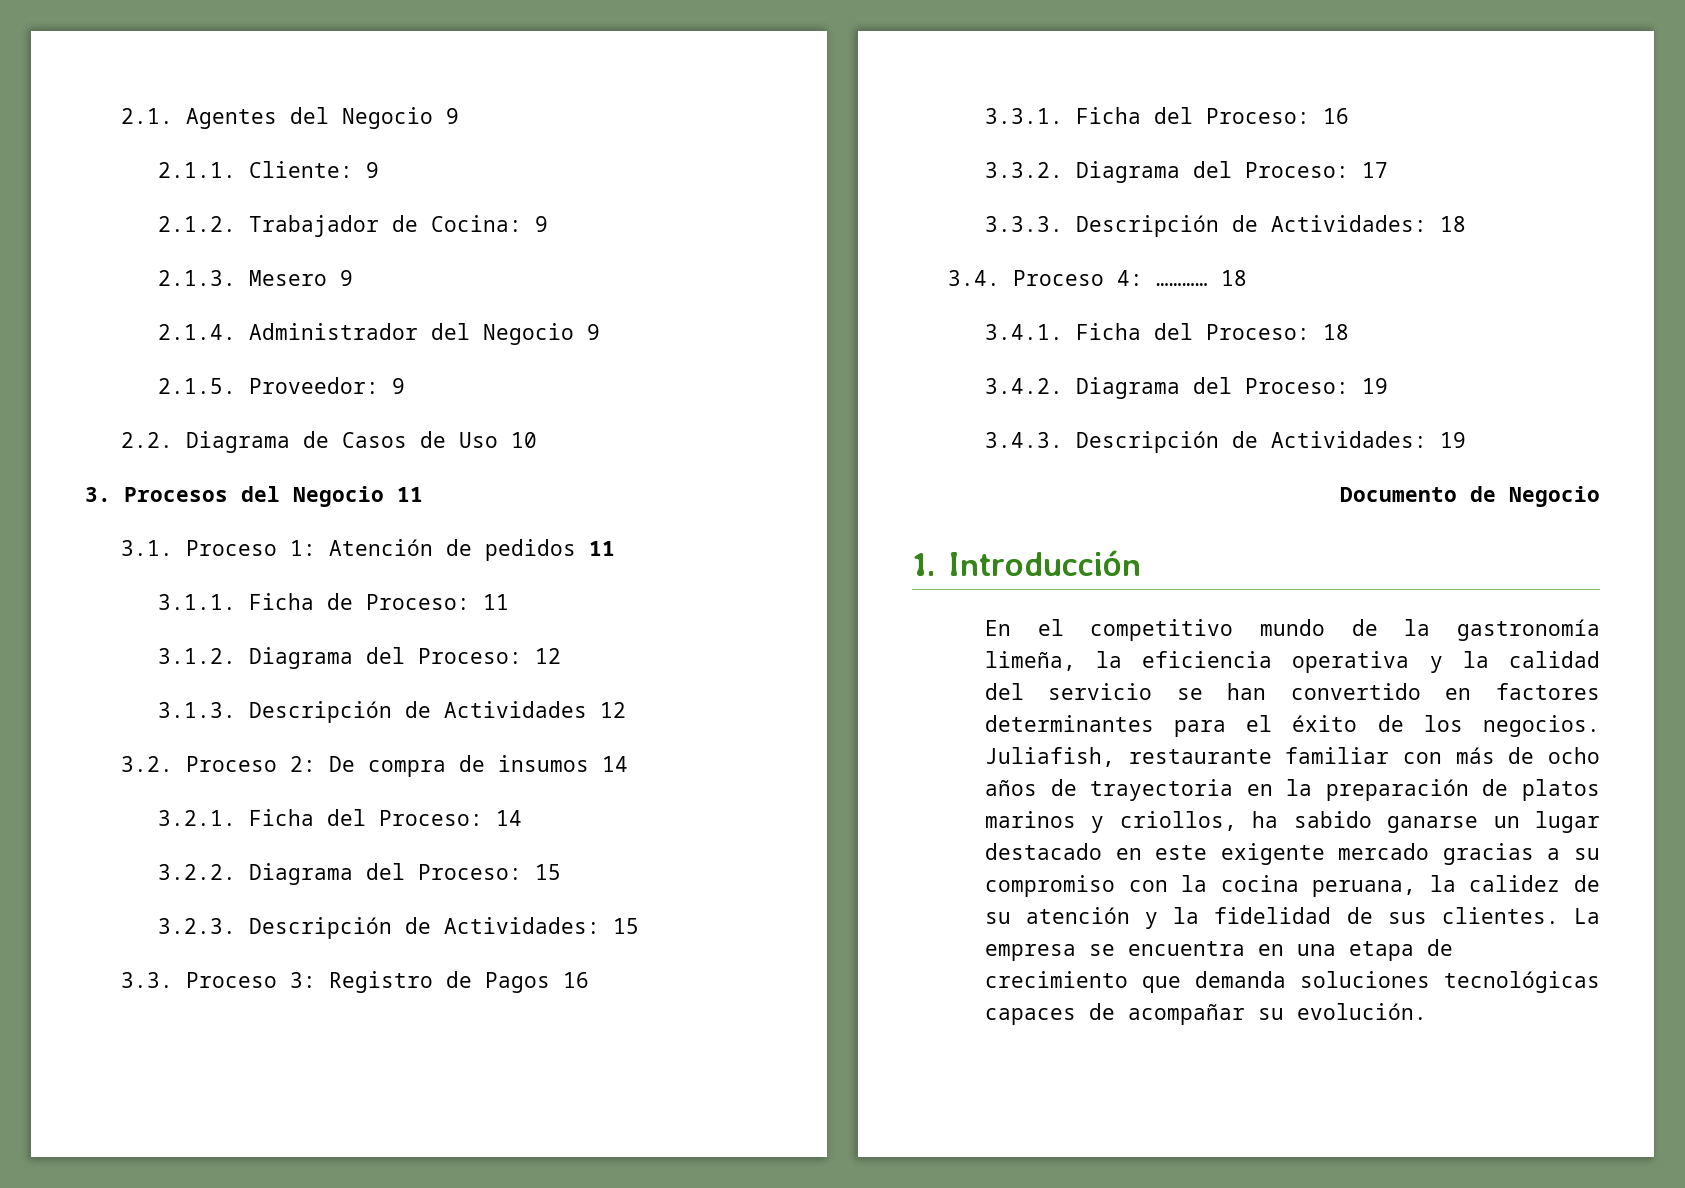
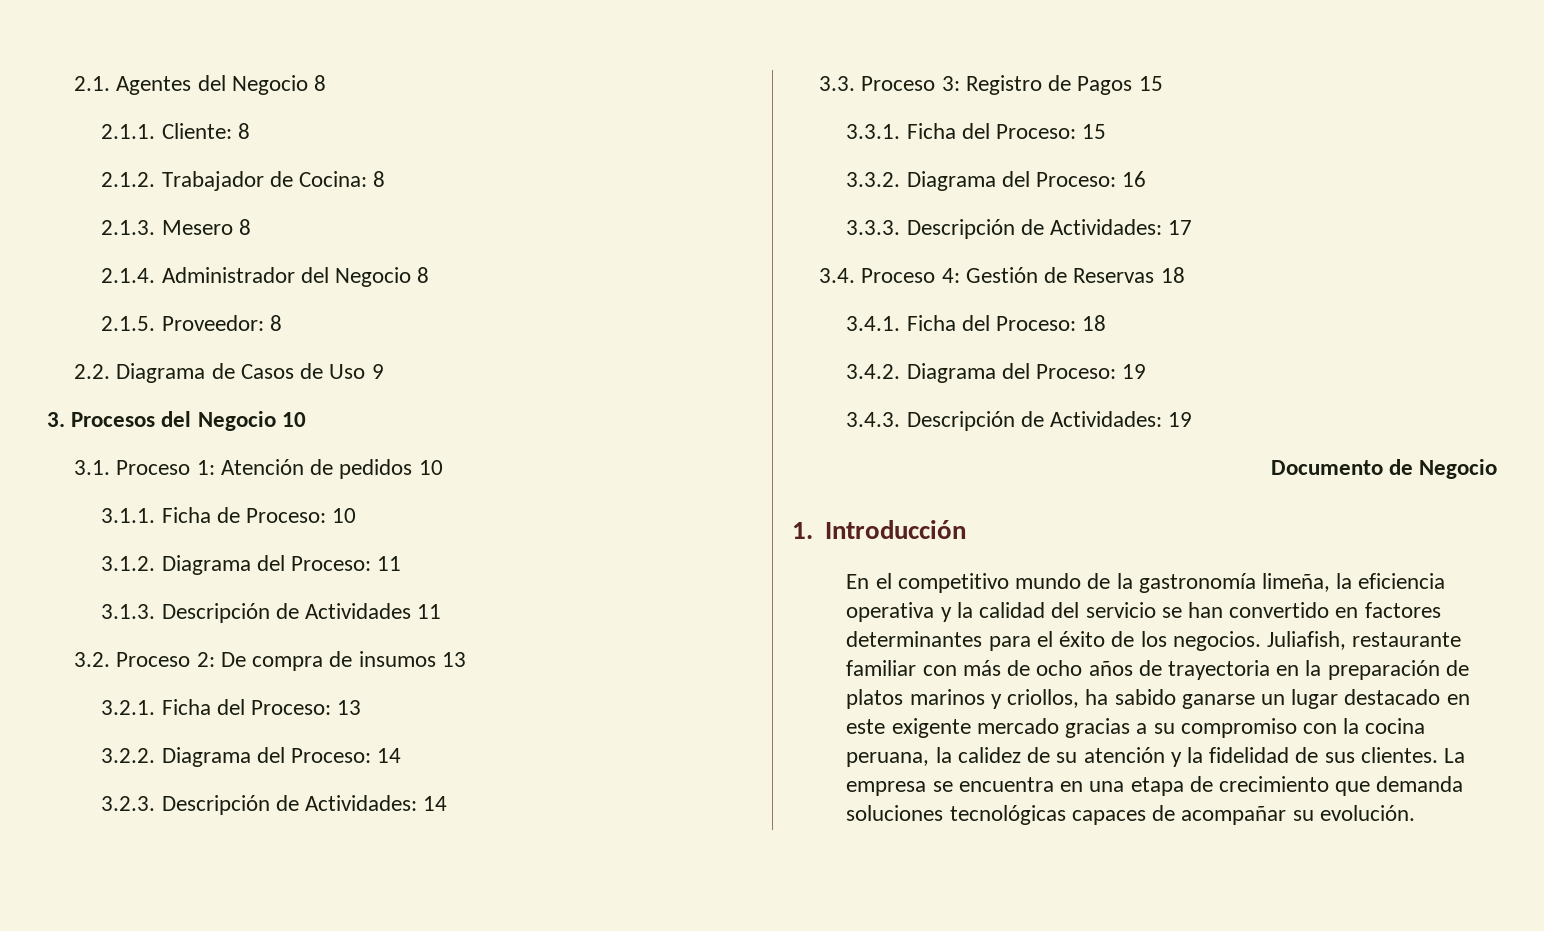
[446,108,460,124] 9 -> [314,75,327,91] 8
[365,162,379,178] 9 -> [237,123,250,139] 8
[534,216,548,232] 9 -> [373,171,386,187] 8
[339,270,353,286] 9 -> [238,219,251,235] 8
[586,324,600,340] 9 -> [417,267,430,283] 8
[391,378,405,394] 9 -> [269,315,282,331] 8
[511,432,538,448] 10 -> [371,364,384,379] 9
[397,487,423,502] 11 -> [281,412,306,427] 10
[589,541,616,556] 11 -> [418,460,443,475] 10
[482,594,509,610] 11 -> [332,508,357,523] 10
[534,648,561,664] 12 -> [377,556,402,571] 11
[599,702,626,718] 12 -> [417,604,442,619] 11
[602,756,629,772] 14 -> [441,652,466,667] 13
[495,810,522,826] 14 -> [337,700,362,715] 13
[534,864,561,880] 15 -> [377,748,402,763] 14
[612,918,639,934] 15 -> [423,796,448,811] 14
[563,972,590,988] 16 -> [1138,76,1163,91] 15
[1322,108,1349,124] 16 -> [1082,124,1107,139] 15
[1361,162,1388,178] 17 -> [1122,171,1147,187] 16
[1439,216,1466,232] 18 -> [1168,220,1193,235] 17
[1156,283,1209,286] ………… -> [965,267,1155,283] Gestión de Reservas

